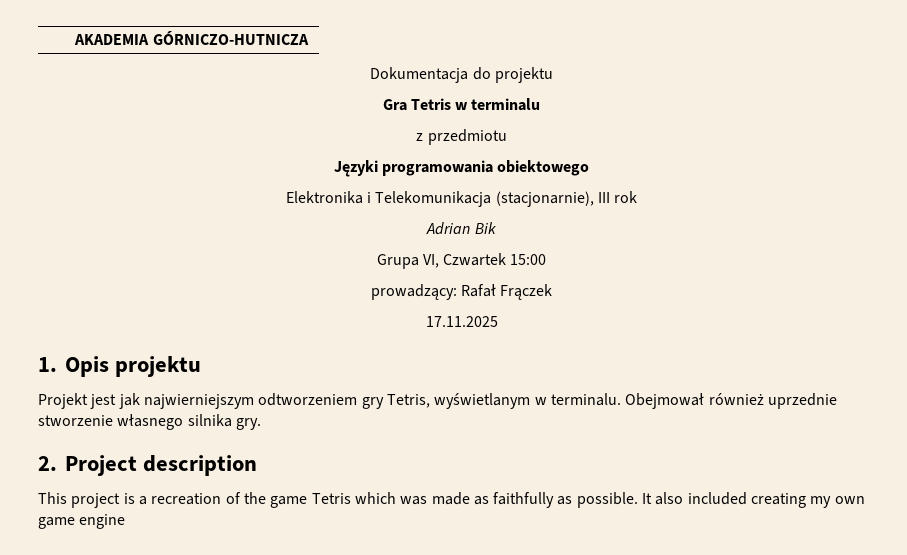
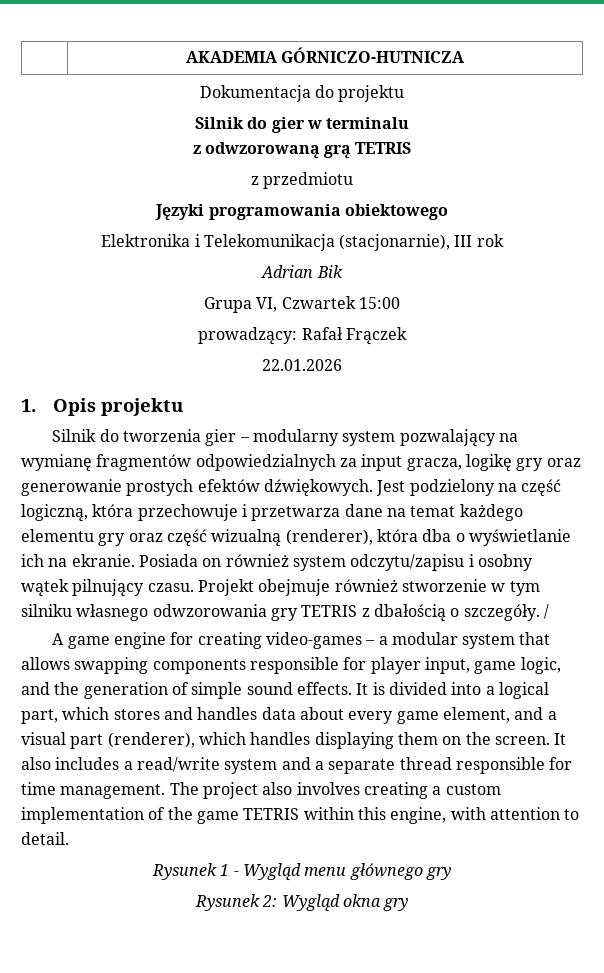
[382,98,451,111] Gra Tetris -> [194,117,305,133] Silnik do gier
(541, 104) none -> [192,142,412,159] // z odwzorowaną grą TETRIS
[425,316,498,327] 17.11.2025 -> [262,359,342,371] 22.01.2026
[38,393,837,409] [38,414,261,430] [38,455,258,476] [38,492,865,508] [38,514,126,529] Projekt jest jak najwierniejszym odtworzeniem gry Tetris, wyświetlanym w terminalu. Obejmował również uprzednie stworzenie własnego silnika gry. // 2. Project description // This project is a recreation of the game Tetris which was made as faithfully as possible. It also included creating my own game engine -> [52,429,518,447] [21,454,581,471] [21,479,562,496] [21,504,523,522] [21,529,571,547] [21,554,533,571] [21,579,540,597] [21,604,549,622] [52,632,551,649] [21,657,561,674] [21,682,549,699] [21,707,557,724] [21,732,567,749] [21,757,573,774] [21,782,501,799] [21,807,580,824] [21,832,69,845] [152,863,451,881] [194,894,409,912] Silnik do tworzenia gier – modularny system pozwalający na wymianę fragmentów odpowiedzialnych za input gracza, logikę gry oraz generowanie prostych efektów dźwiękowych. Jest podzielony na część logiczną, która przechowuje i przetwarza dane na temat każdego elementu gry oraz część wizualną (renderer), która dba o wyświetlanie ich na ekranie. Posiada on również system odczytu/zapisu i osobny wątek pilnujący czasu. Projekt obejmuje również stworzenie w tym silniku własnego odwzorowania gry TETRIS z dbałością o szczegóły. / // A game engine for creating video-games – a modular system that allows swapping components responsible for player input, game logic, and the generation of simple sound effects. It is divided into a logical part, which stores and handles data about every game element, and a visual part (renderer), which handles displaying them on the screen. It also includes a read/write system and a separate thread responsible for time management. The project also involves creating a custom implementation of the game TETRIS within this engine, with attention to detail. // Rysunek 1 - Wygląd menu głównego gry // Rysunek 2: Wygląd okna gry

